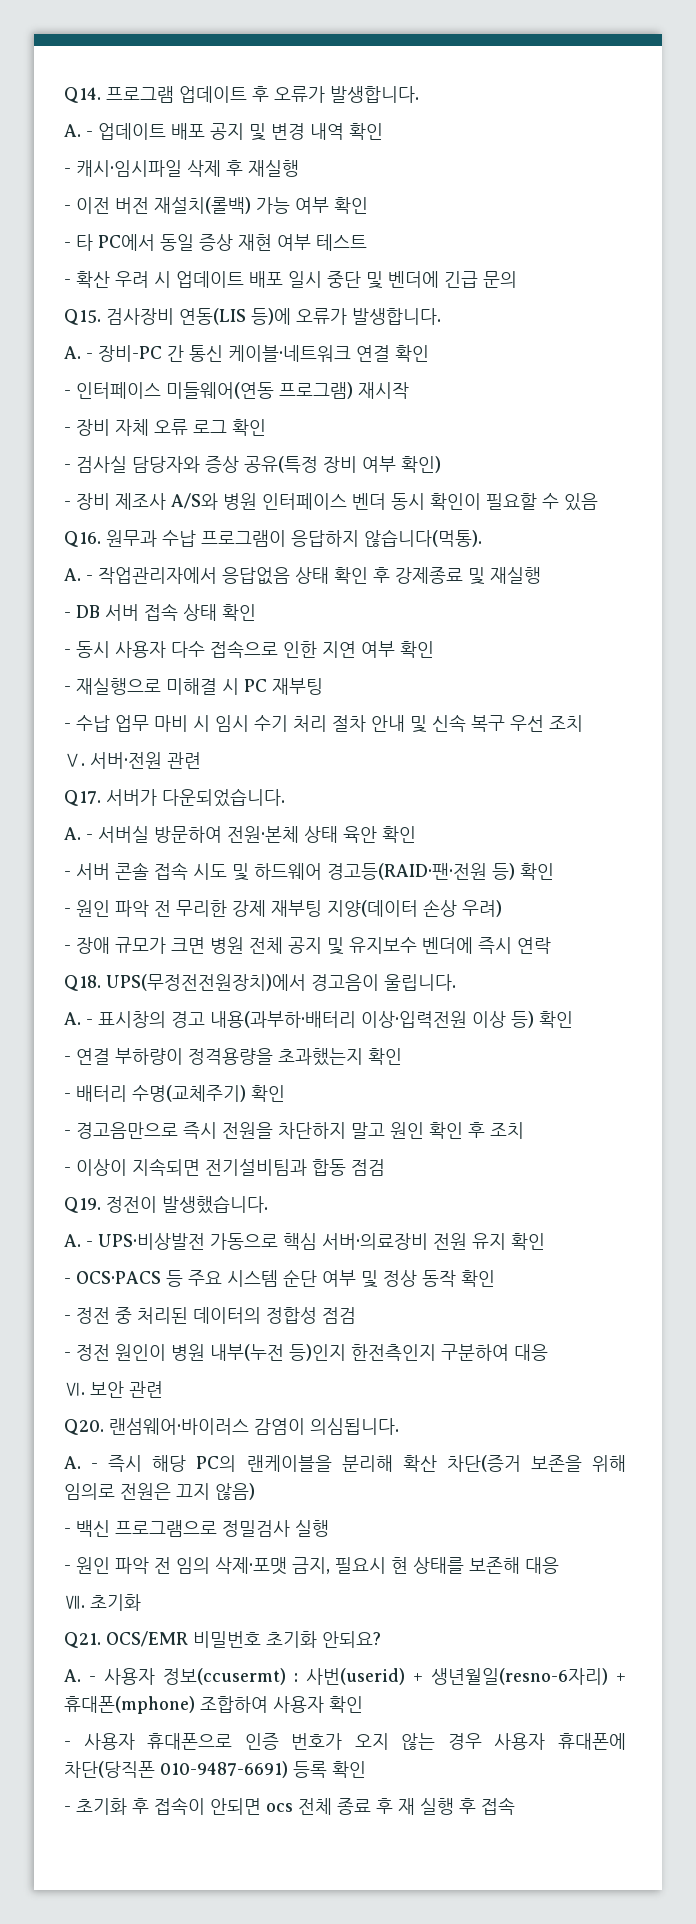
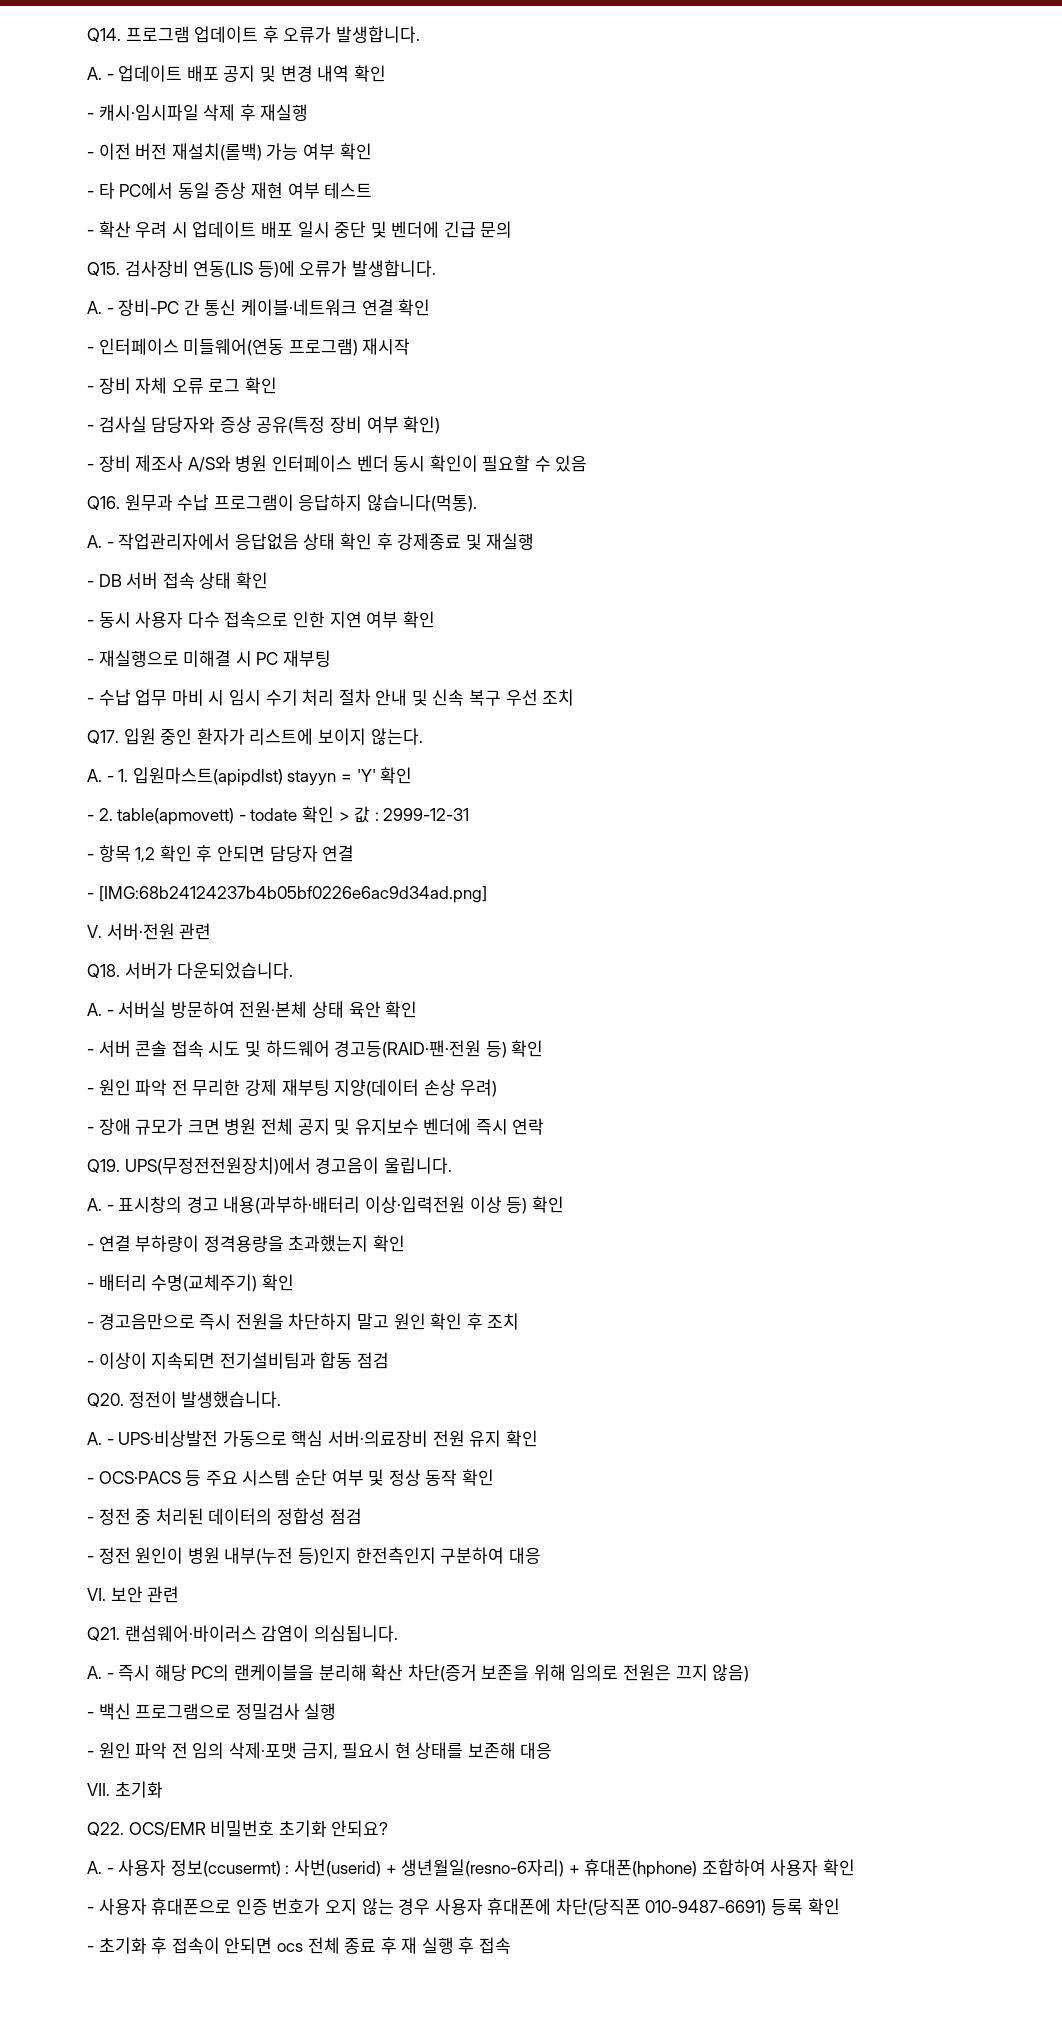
(583, 723) none -> [87,728,423,745] [87,767,413,786] [87,806,470,825] [87,845,355,863] [87,886,487,903] // Q17. 입원 중인 환자가 리스트에 보이지 않는다. // A. - 1. 입원마스트(apipdlst) stayyn = 'Y' 확인 // - 2. table(apmovett) - todate 확인 > 값 : 2999-12-31 // - 항목 1,2 확인 후 안되면 담당자 연결 // - [IMG:68b24124237b4b05bf0226e6ac9d34ad.png]
[64,790,101,806] Q17. -> [87,964,120,978] Q18.
[64,975,101,991] Q18. -> [87,1159,120,1173] Q19.
[64,1197,101,1213] Q19. -> [87,1393,124,1407] Q20.
[64,1419,104,1435] Q20. -> [87,1627,120,1641] Q21.
[64,1632,101,1648] Q21. -> [87,1822,124,1836] Q22.
[64,1696,195,1714] 휴대폰(mphone) -> [584,1859,698,1878] 휴대폰(hphone)

